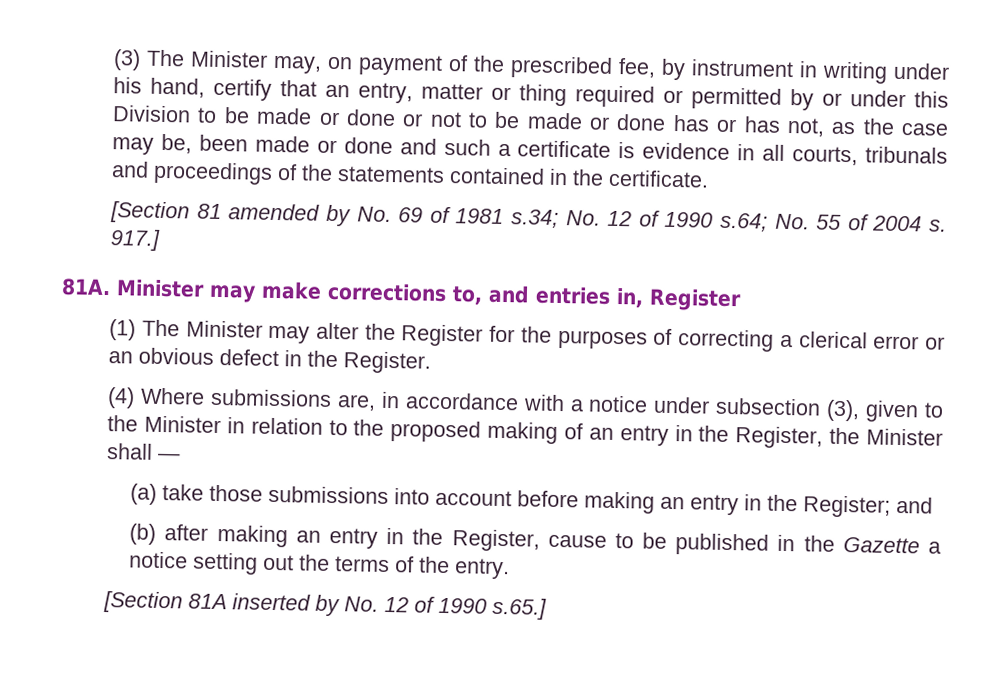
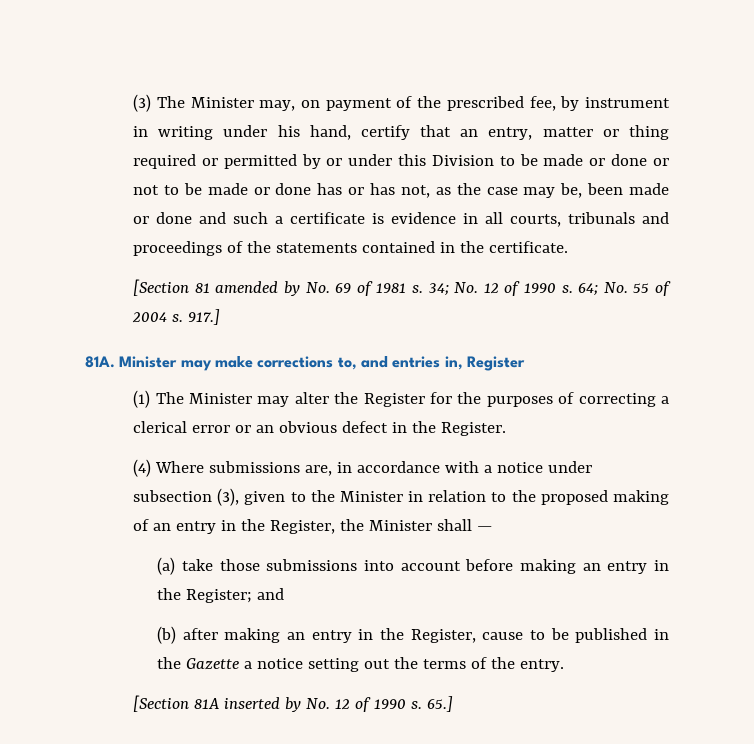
[510,209,768,232] s.34; No. 12 of 1990 s.64; -> [411,281,599,296] s. 34; No. 12 of 1990 s. 64;
[492,597,548,620] s.65.] -> [411,696,454,712] s. 65.]

